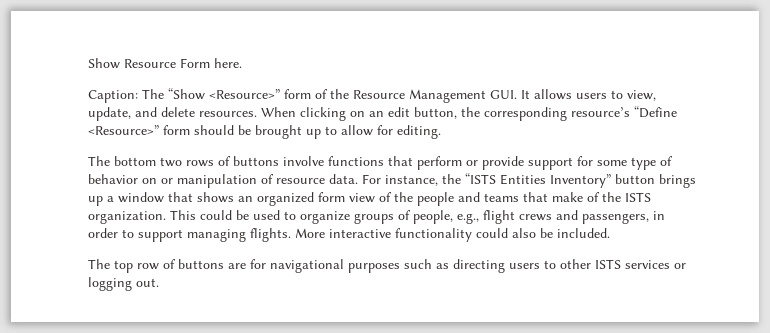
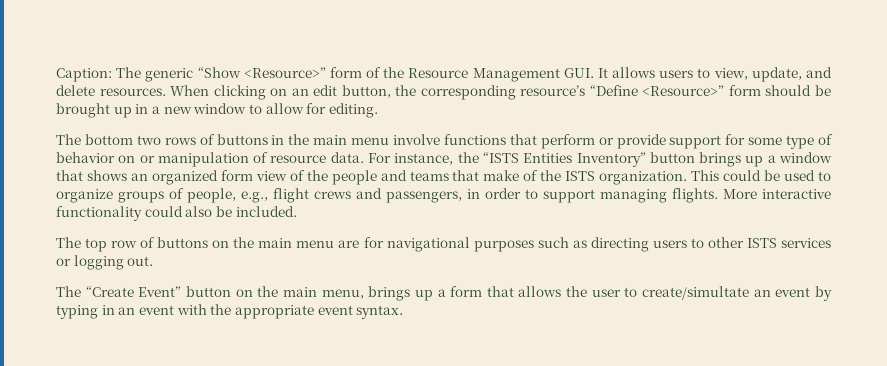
[88,58,242,69] Show Resource Form here. // -> (56, 75) none
(164, 94) none -> [145,68,194,82] generic
(321, 134) none -> [135,103,247,114] in a new window
(279, 161) none -> [271,134,390,145] in the main menu
(224, 264) none -> [212,237,335,248] on the main menu
(159, 282) none -> [56,286,832,301] [56,304,404,319] // The “Create Event” button on the main menu, brings up a form that allows the user to create/simultate an event by typing in an event with the appropriate event syntax.

